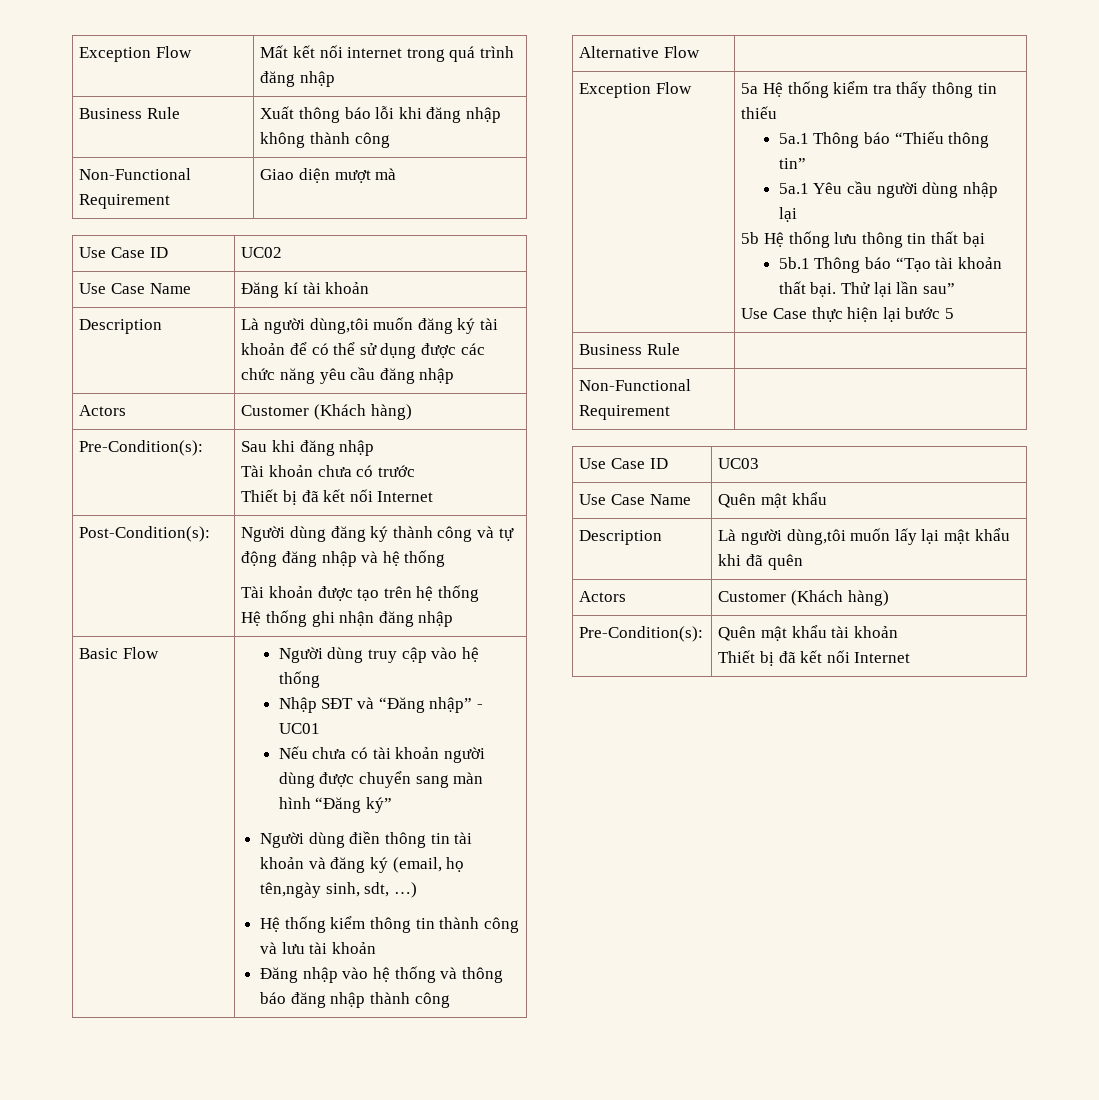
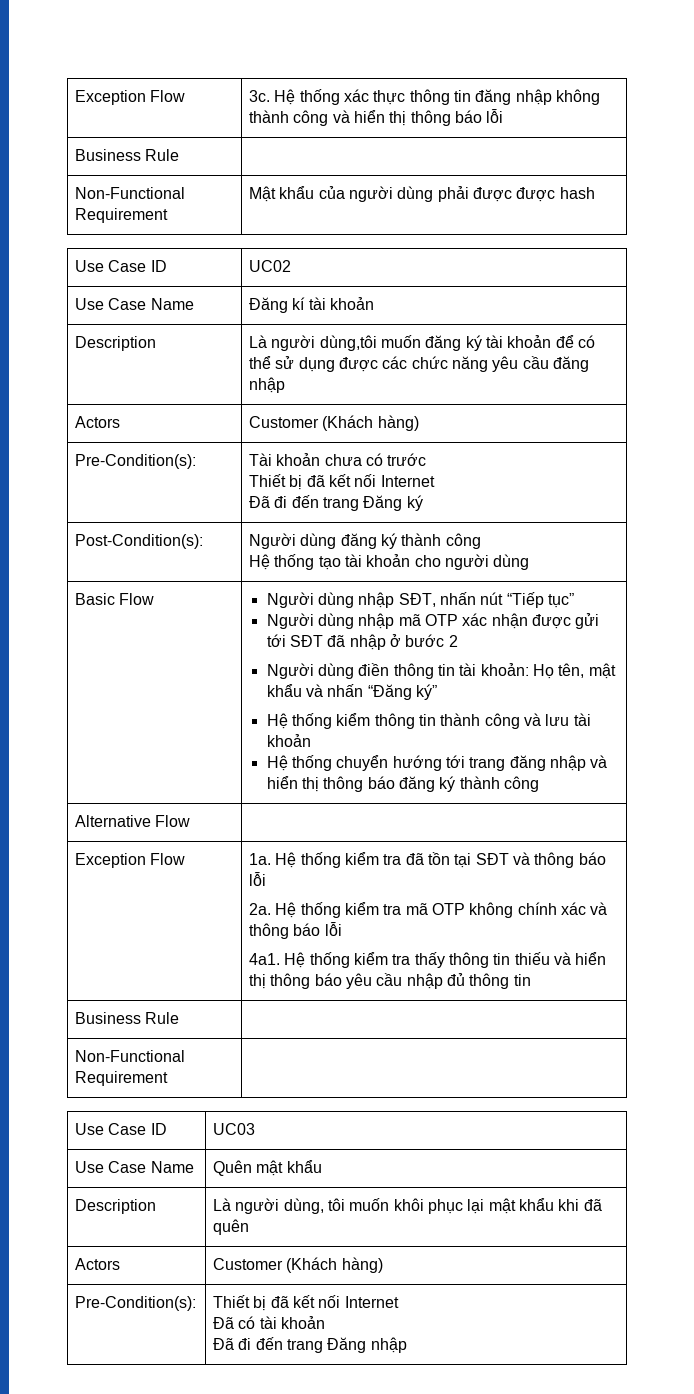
[79,46,193,62] [260,45,514,62] [260,71,336,87] [79,107,181,119] [260,106,422,123] Exception Flow | Mất kết nối internet trong quá trình đăng nhập // Business Rule | Xuất thông báo lỗi khi -> [75,90,186,105] [249,89,472,105] Exception Flow | 3c. Hệ thống xác thực thông tin
[79,168,192,180] [79,194,171,209] [260,168,397,183] // Non-Functional Requirement | Giao diện mượt mà -> [332,109,504,126] [75,149,180,161] [75,187,186,199] [75,208,169,223] [249,186,595,202] và hiển thị thông báo lỗi // Business Rule | // Non-Functional Requirement | Mật khẩu của người dùng phải được được hash
[241,440,375,456] Sau khi đăng nhập // -> (197, 461) none
(434, 496) none -> [249,495,423,511] // Đã đi đến trang Đăng ký
[476,526,514,541] [241,550,446,567] [241,585,479,602] [241,610,454,627] [79,647,160,659] [278,647,479,663] [278,671,320,688] [278,697,483,713] [278,723,320,734] [278,746,485,763] [278,771,484,788] [278,797,393,813] và tự động đăng nhập và hệ thống // Tài khoản được tạo trên hệ thống // Hệ thống ghi nhận đăng nhập // Basic Flow | Người dùng truy cập vào hệ thống // Nhập SĐT và “Đăng nhập” - UC01 // Nếu chưa có tài khoản người dùng được chuyển sang màn hình “Đăng ký” -> [249,554,530,570] [75,593,155,605] [266,592,574,608] [266,613,600,629] [266,634,458,650] // Hệ thống tạo tài khoản cho người dùng // Basic Flow | Người dùng nhập SĐT, nhấn nút “Tiếp tục” // Người dùng nhập mã OTP xác nhận được gửi tới SĐT đã nhập ở bước 2
[260,857,465,873] [260,882,417,898] khoản và đăng ký (email, họ tên,ngày sinh, sdt, …) -> [480,663,616,679] [266,684,438,700] khoản: Họ tên, mật khẩu và nhấn “Đăng ký”
[260,966,458,983] Đăng nhập vào hệ thống và -> [266,755,608,771] [266,776,320,792] Hệ thống chuyển hướng tới trang đăng nhập và hiển thị
[330,992,366,1008] nhập -> [439,776,456,792] ký
[741,83,759,94] 5a -> [249,852,606,868] [249,872,267,886] [249,902,608,918] [249,922,342,939] [249,953,281,965] 1a. Hệ thống kiểm tra đã tồn tại SĐT và thông báo lỗi // 2a. Hệ thống kiểm tra mã OTP không chính xác và thông báo lỗi // 4a1.
[778,131,990,148] [778,158,806,169] [778,181,998,198] [778,207,797,222] [741,231,985,248] [778,257,1002,273] [778,281,955,297] [741,307,954,322] // 5a.1 Thông báo “Thiếu thông tin” // 5a.1 Yêu cầu người dùng nhập lại // 5b Hệ thống lưu thông tin thất bại // 5b.1 Thông báo “Tạo tài khoản thất bại. Thử lại lần sau” // Use Case thực hiện lại bước 5 -> [554,952,607,965] [249,973,531,989] và hiển thị thông báo yêu cầu nhập đủ thông tin
[786,528,917,545] dùng,tôi muốn lấy -> [283,1198,464,1214] dùng, tôi muốn khôi phục
[718,625,898,641] [718,650,911,666] Quên mật khẩu tài khoản // Thiết bị đã kết nối Internet -> [213,1295,399,1311] [213,1316,326,1329] [213,1337,407,1353] Thiết bị đã kết nối Internet // Đã có tài khoản // Đã đi đến trang Đăng nhập

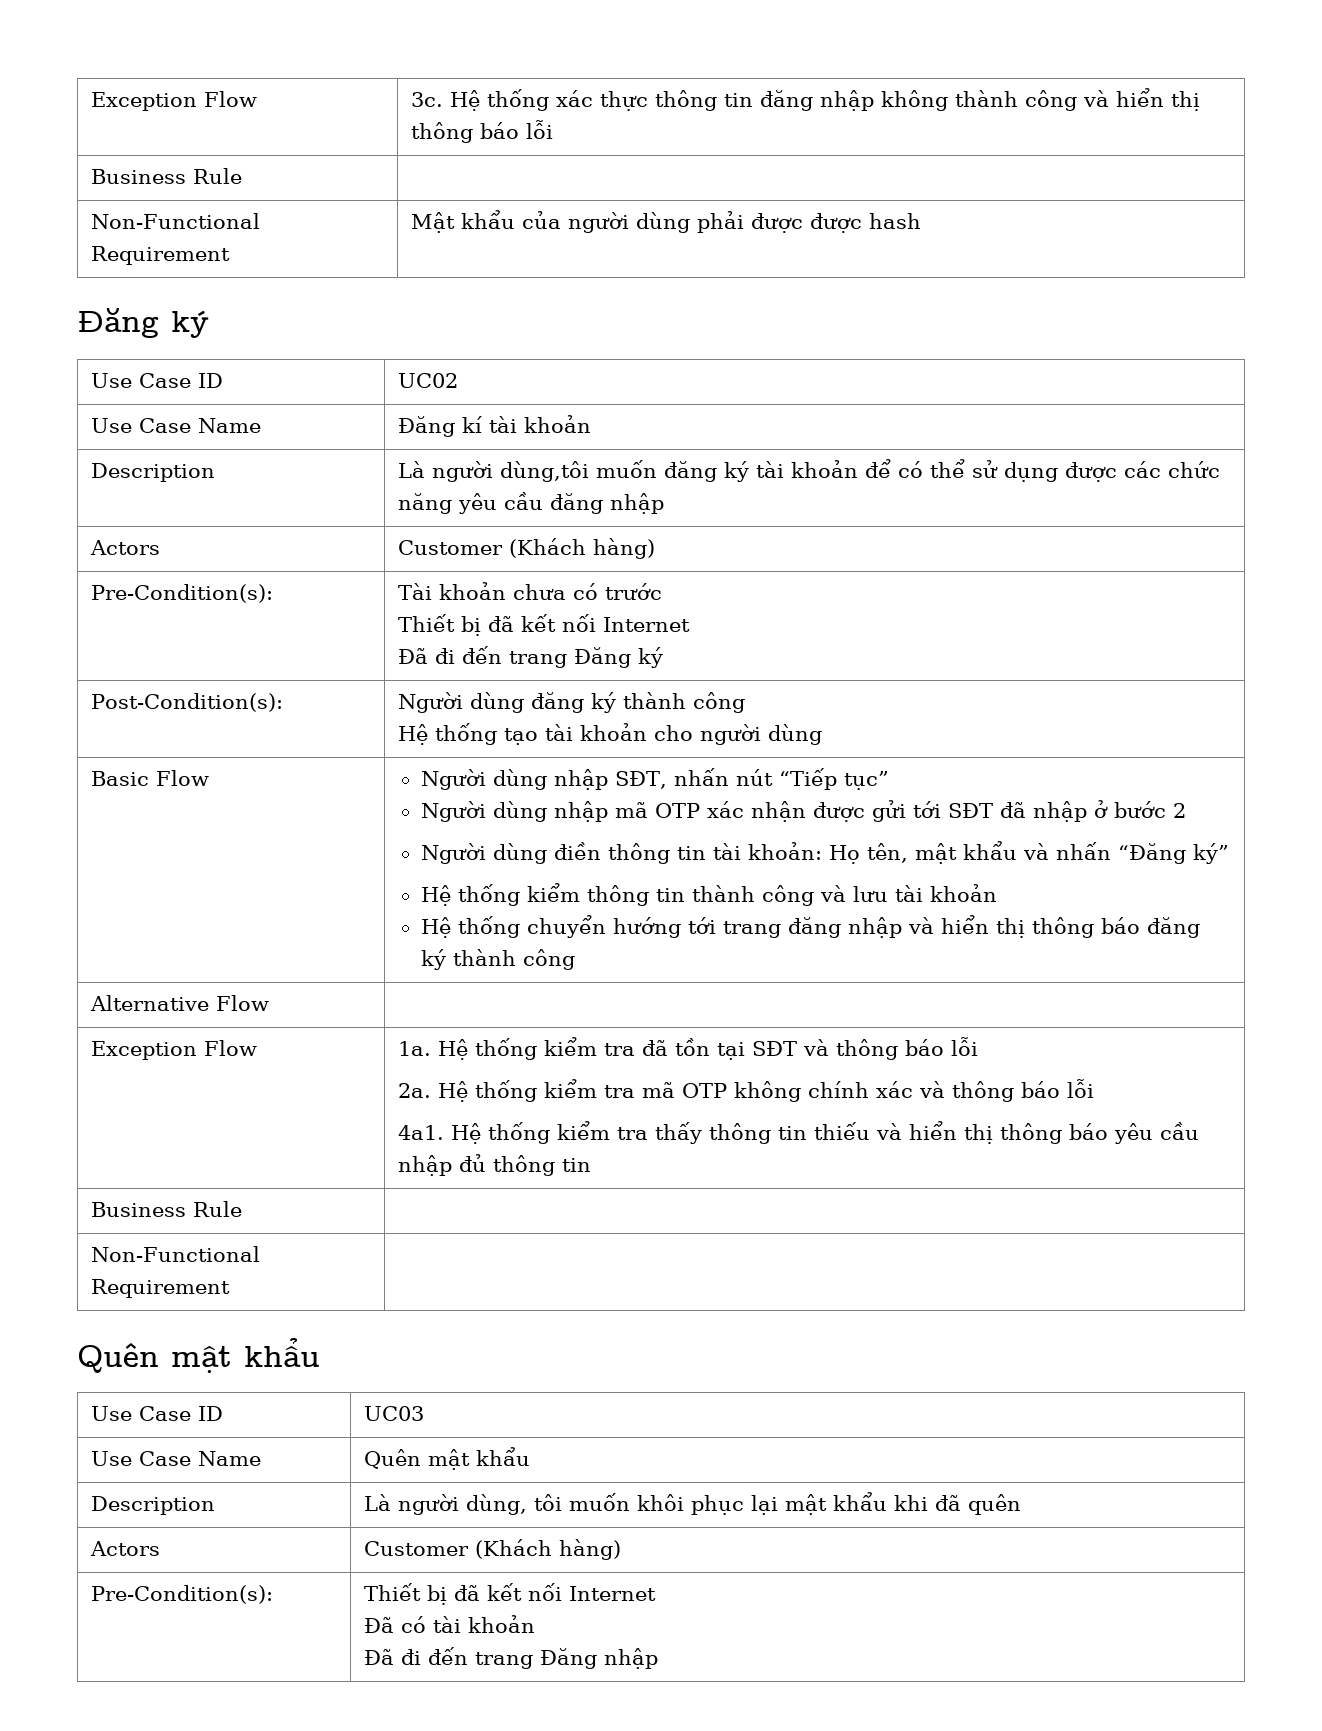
(595, 193) none -> [77,308,209,338] // Đăng ký
(169, 1078) none -> [77,1338,320,1373] // Quên mật khẩu

